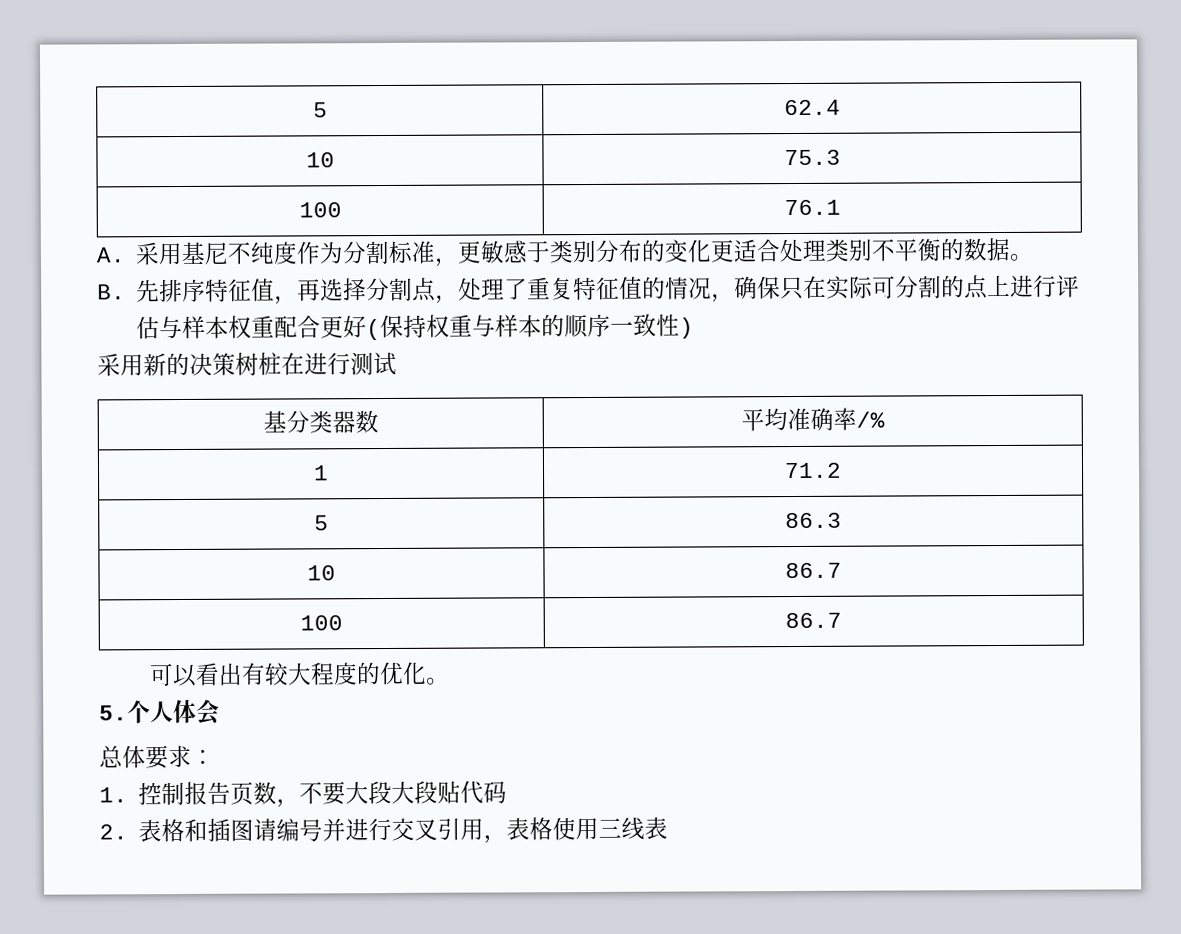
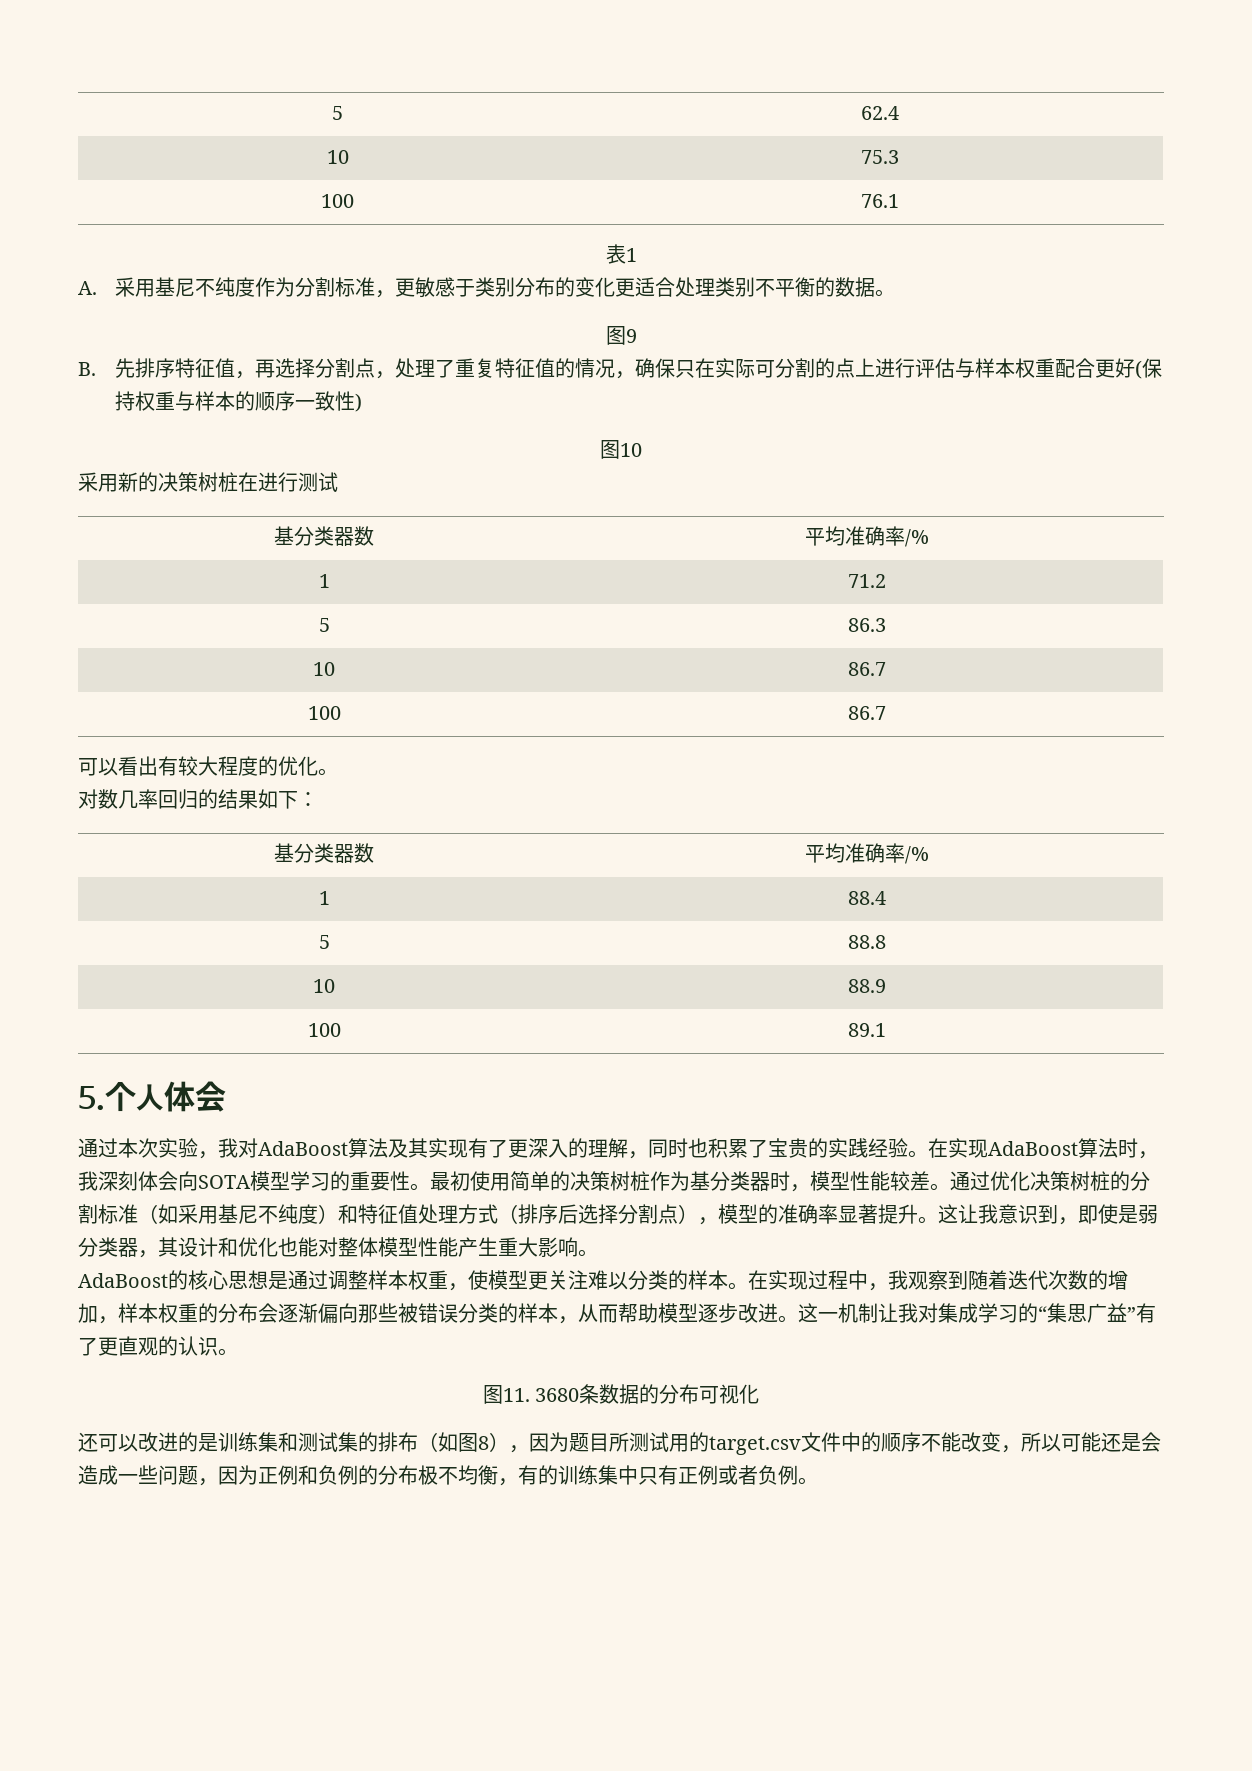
(841, 207) none -> [605,244,637,264] // 表1
(1034, 257) none -> [605,326,637,345] // 图9
(695, 328) none -> [600,440,642,459] // 图10
[99,699,220,725] [99,744,215,770] [99,780,508,808] [99,816,669,844] 5.个人体会 // 总体要求： // 1.控制报告页数，不要大段大段贴代码 // 2.表格和插图请编号并进行交叉引用，表格使用三线表 -> [78,789,318,809] [274,843,374,863] [804,843,929,864] [318,891,330,905] [847,891,886,905] [318,935,330,949] [847,935,886,949] [313,979,335,993] [847,979,886,993] [307,1023,341,1037] [847,1023,886,1037] [78,1081,226,1112] [78,1138,1158,1159] [78,1171,1150,1192] [78,1204,1158,1225] [78,1237,598,1258] [78,1270,1128,1291] [78,1303,1156,1324] [78,1336,238,1356] [482,1384,760,1404] [78,1432,1161,1455] [78,1465,818,1486] 对数几率回归的结果如下： // 基分类器数 | 平均准确率/% // 1 | 88.4 // 5 | 88.8 // 10 | 88.9 // 100 | 89.1 // 5.个人体会 // 通过本次实验，我对AdaBoost算法及其实现有了更深入的理解，同时也积累了宝贵的实践经验。在实现AdaBoost算法时，我深刻体会向SOTA模型学习的重要性。最初使用简单的决策树桩作为基分类器时，模型性能较差。通过优化决策树桩的分割标准（如采用基尼不纯度）和特征值处理方式（排序后选择分割点），模型的准确率显著提升。这让我意识到，即使是弱分类器，其设计和优化也能对整体模型性能产生重大影响。 // AdaBoost的核心思想是通过调整样本权重，使模型更关注难以分类的样本。在实现过程中，我观察到随着迭代次数的增加，样本权重的分布会逐渐偏向那些被错误分类的样本，从而帮助模型逐步改进。这一机制让我对集成学习的“集思广益”有了更直观的认识。 // 图11. 3680条数据的分布可视化 // 还可以改进的是训练集和测试集的排布（如图8），因为题目所测试用的target.csv文件中的顺序不能改变，所以可能还是会造成一些问题，因为正例和负例的分布极不均衡，有的训练集中只有正例或者负例。

